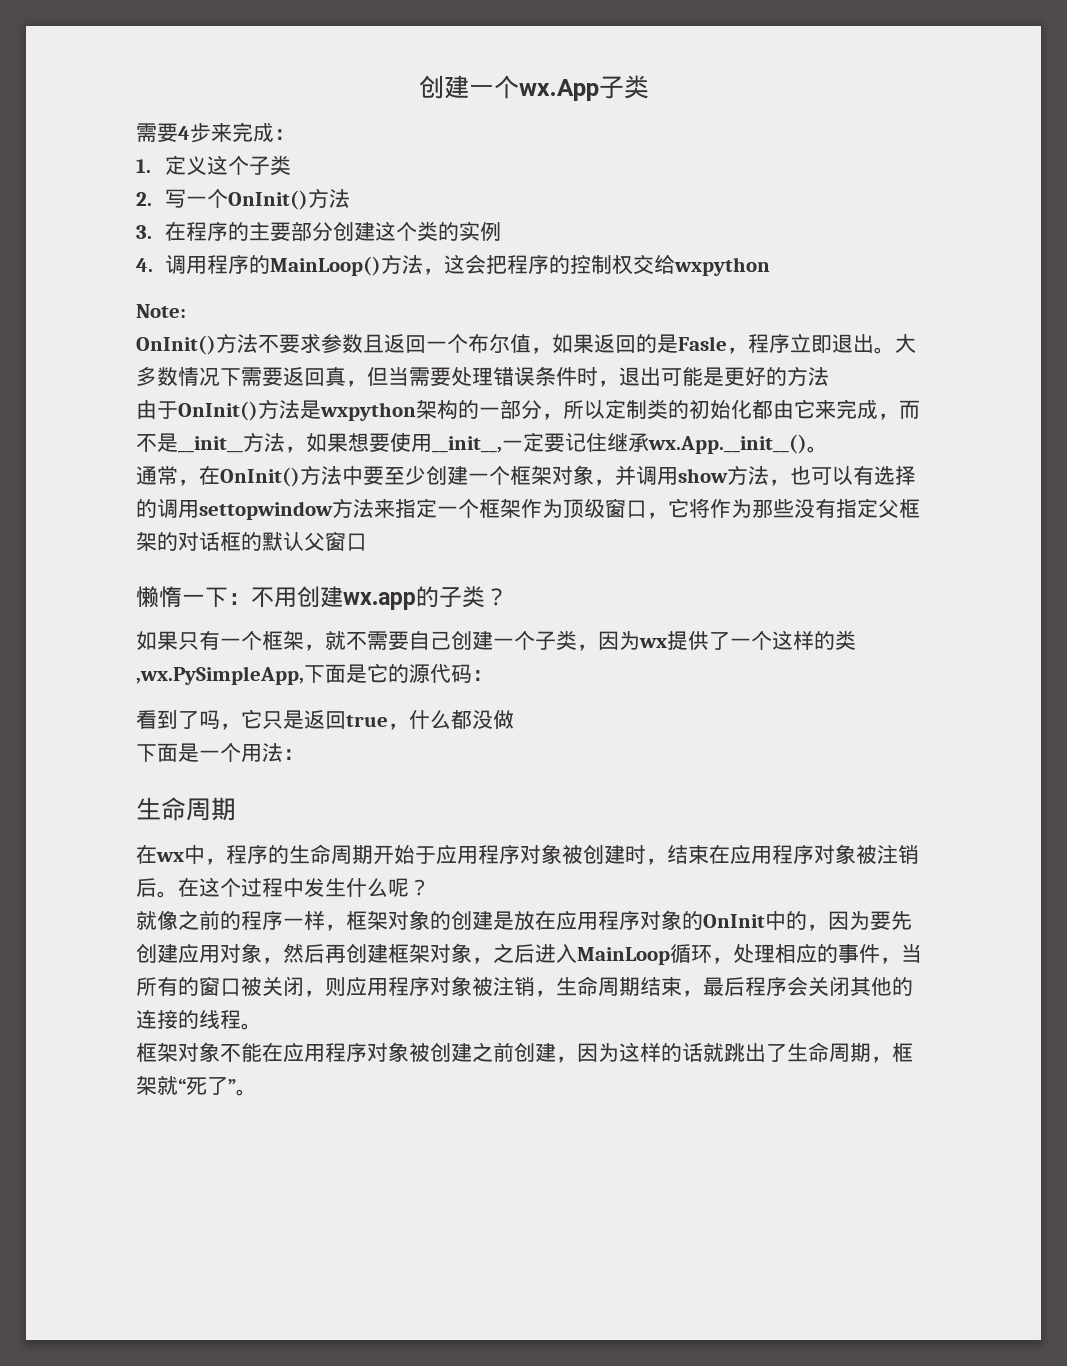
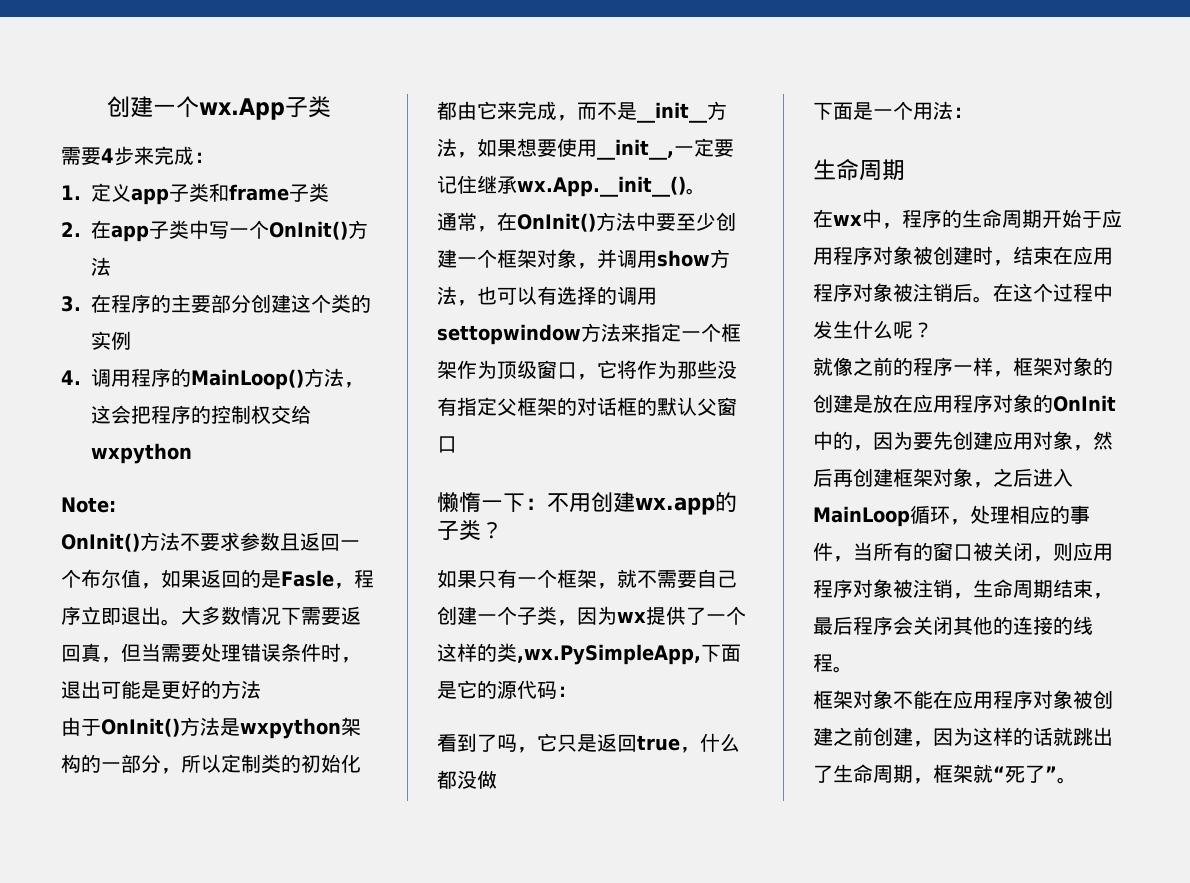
[206,155,249,175] 这个 -> [131,183,289,205] app子类和frame
(152, 199) none -> [91,220,209,242] 在app子类中

